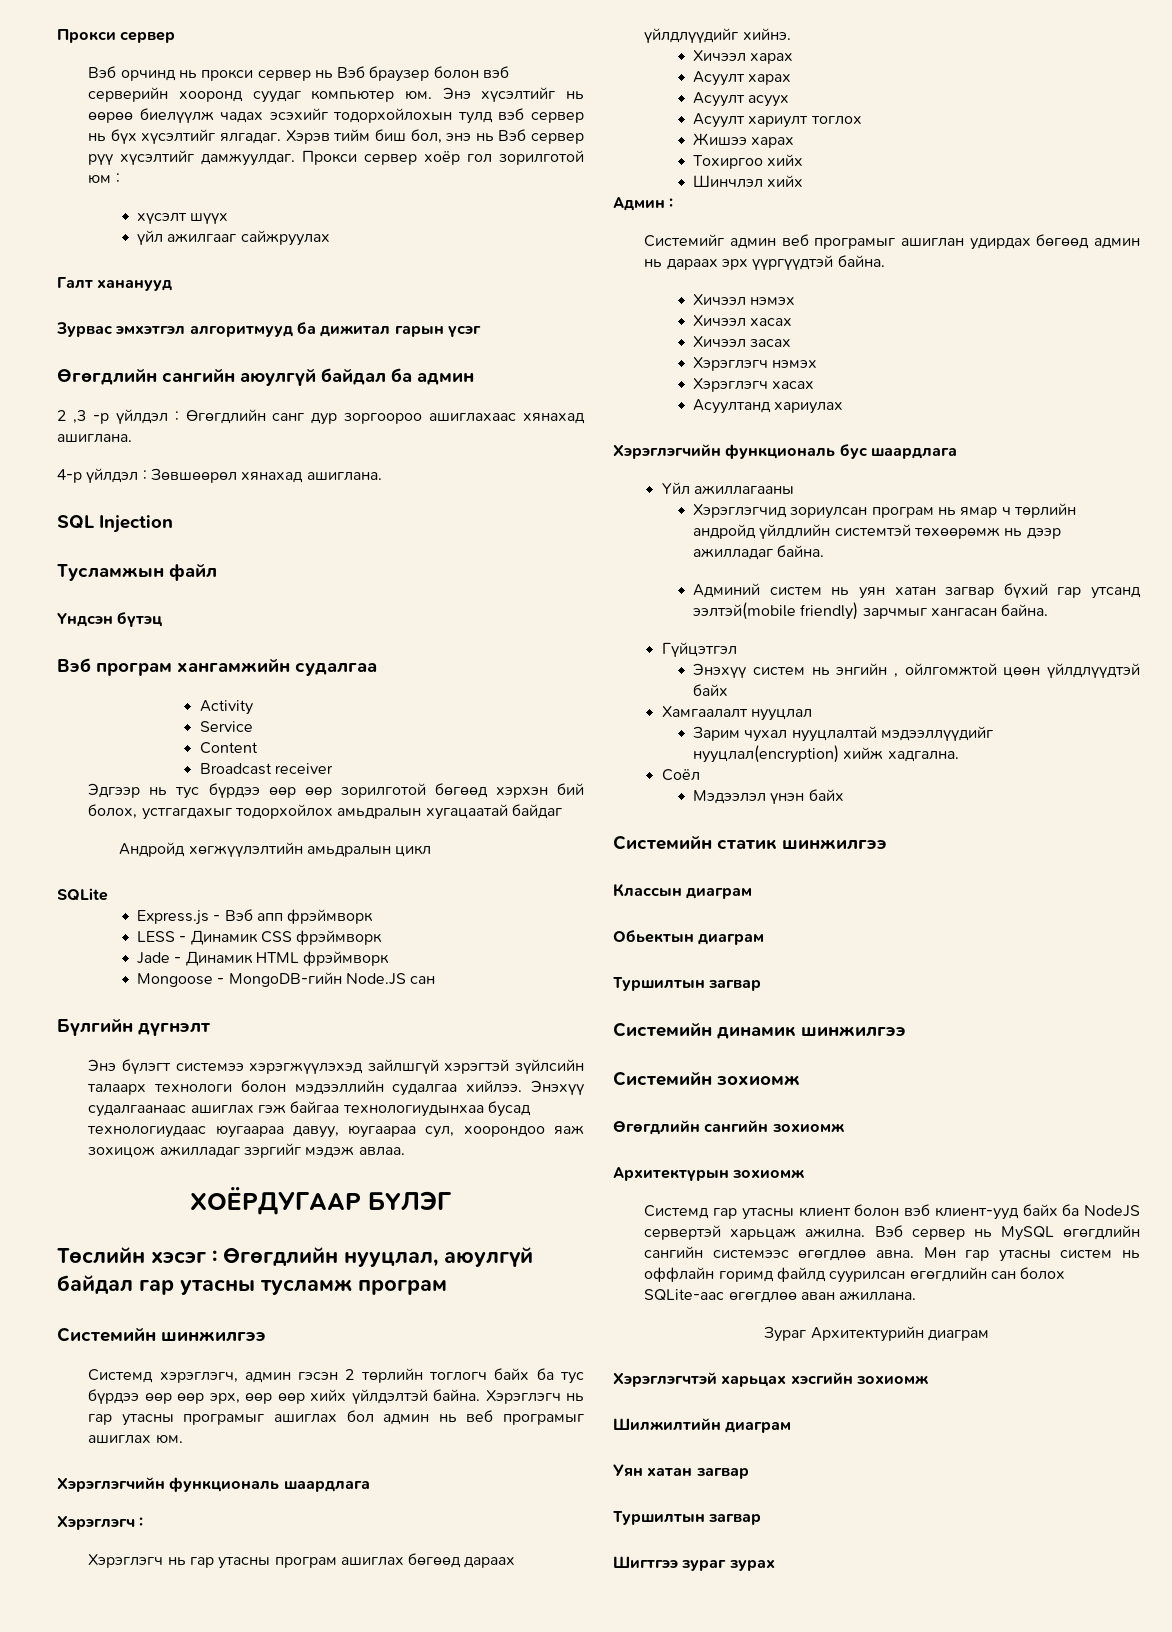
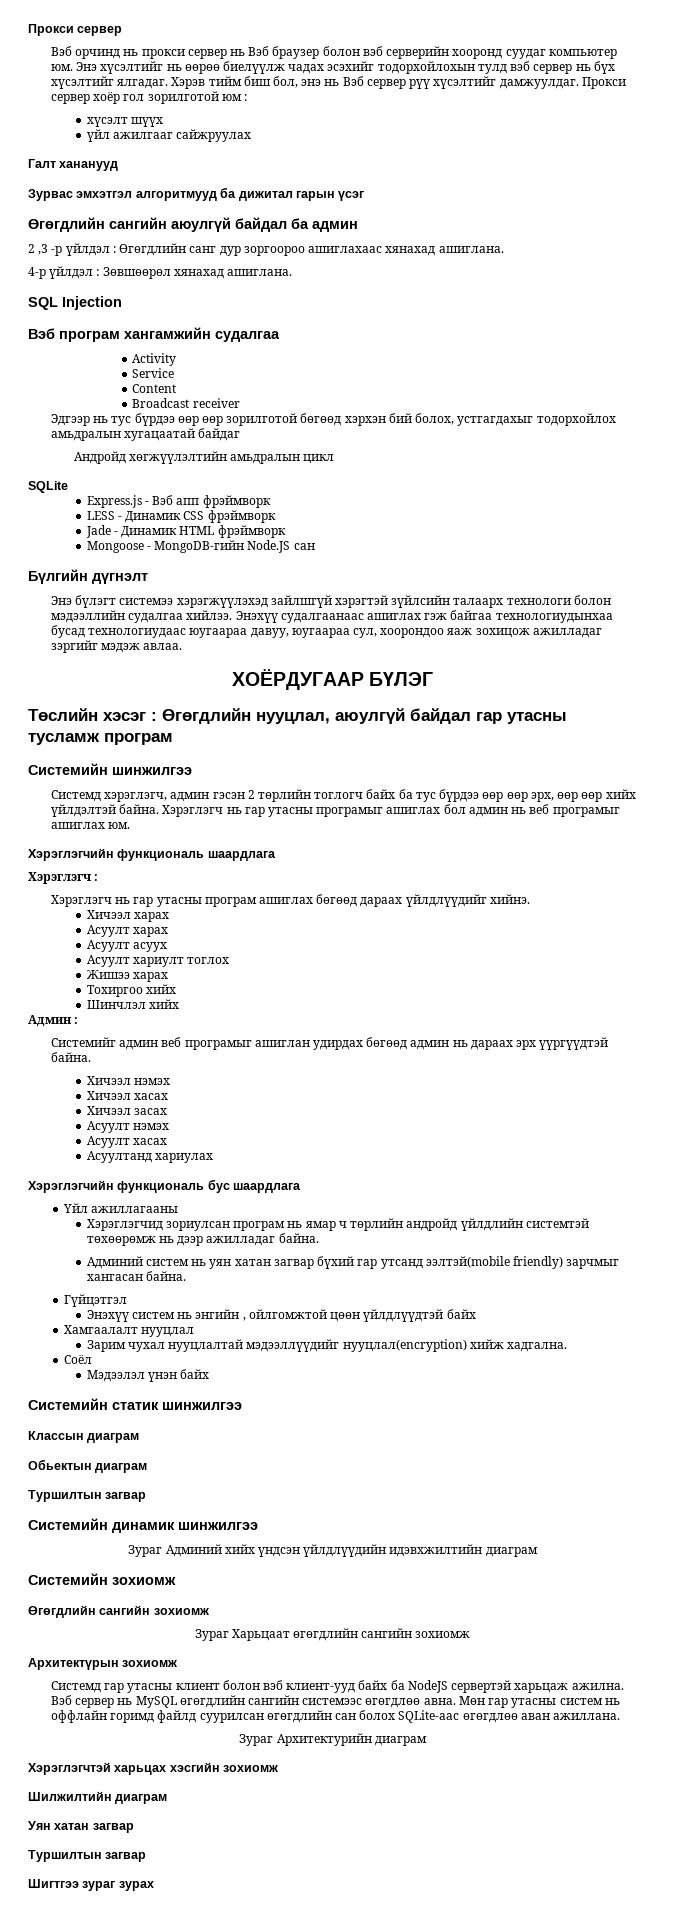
[57,563,217,581] [57,612,163,627] // Тусламжын файл // Үндсэн бүтэц -> (122, 303) none
[693,357,818,371] [693,378,769,392] Хэрэглэгч нэмэх // Хэрэглэгч -> [86,1121,169,1133] [86,1136,130,1148] Асуулт нэмэх // Асуулт
(906, 1031) none -> [128,1544,538,1557] // Зураг Админий хийх үндсэн үйлдлүүдийн идэвхжилтийн диаграм
(845, 1128) none -> [194,1628,471,1641] // Зураг Харьцаат өгөгдлийн сангийн зохиомж

